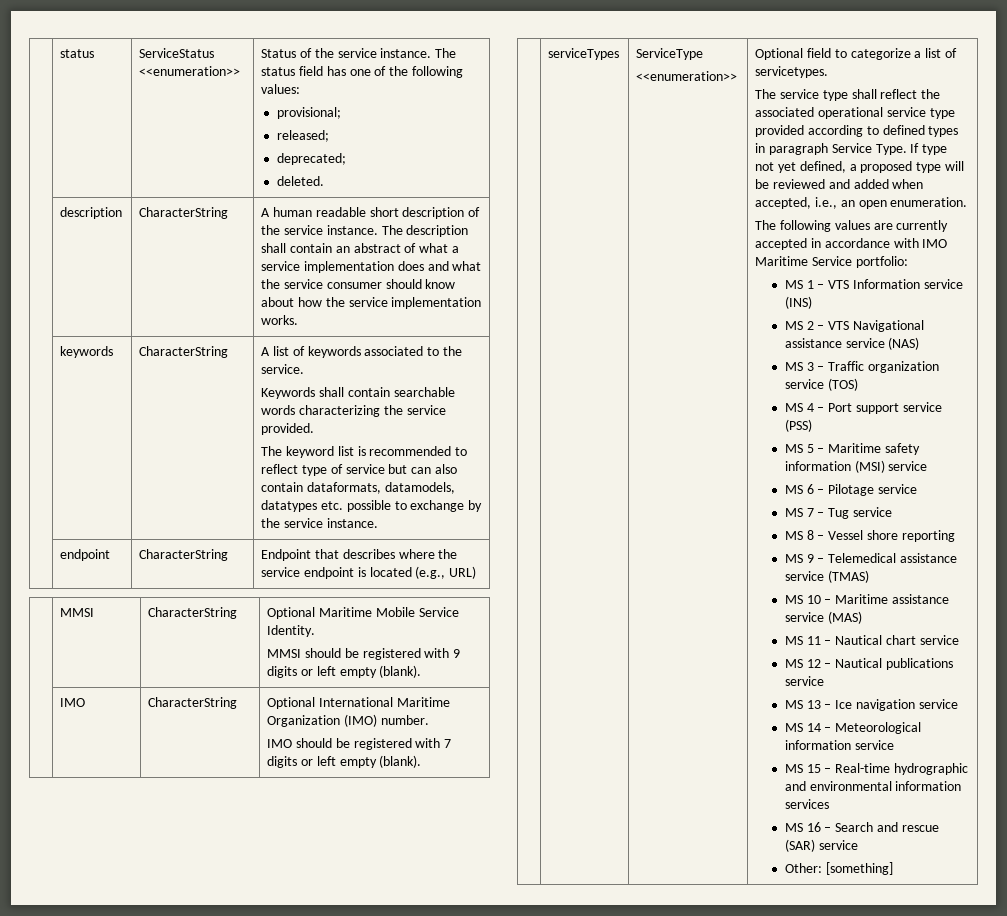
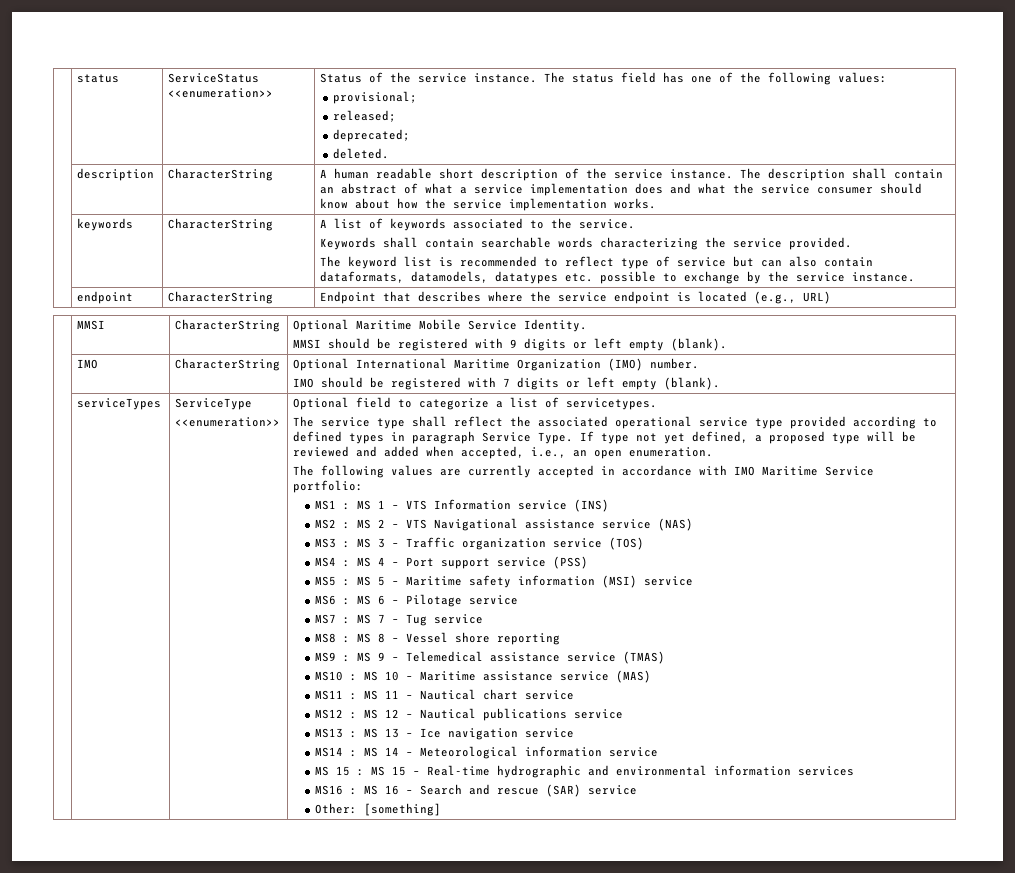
(908, 262) none -> [315,500,351,510] MS1 :
(812, 302) none -> [315,519,351,529] MS2 :
(920, 343) none -> [315,538,351,548] MS3 :
(858, 384) none -> [315,557,351,567] MS4 :
(812, 425) none -> [315,576,351,586] MS5 :
(928, 466) none -> [315,595,351,605] MS6 :
(917, 489) none -> [315,614,351,624] MS7 :
(892, 512) none -> [315,633,351,643] MS8 :
(955, 536) none -> [315,652,351,662] MS9 :
(869, 576) none -> [315,671,358,681] MS10 :
(862, 617) none -> [315,690,358,700] MS11 :
(959, 640) none -> [315,709,358,719] MS12 :
(824, 681) none -> [315,728,358,738] MS13 :
(958, 704) none -> [315,747,358,757] MS14 :
(821, 768) none -> [357,766,407,776] : MS 15
(829, 804) none -> [315,785,358,795] MS16 :

